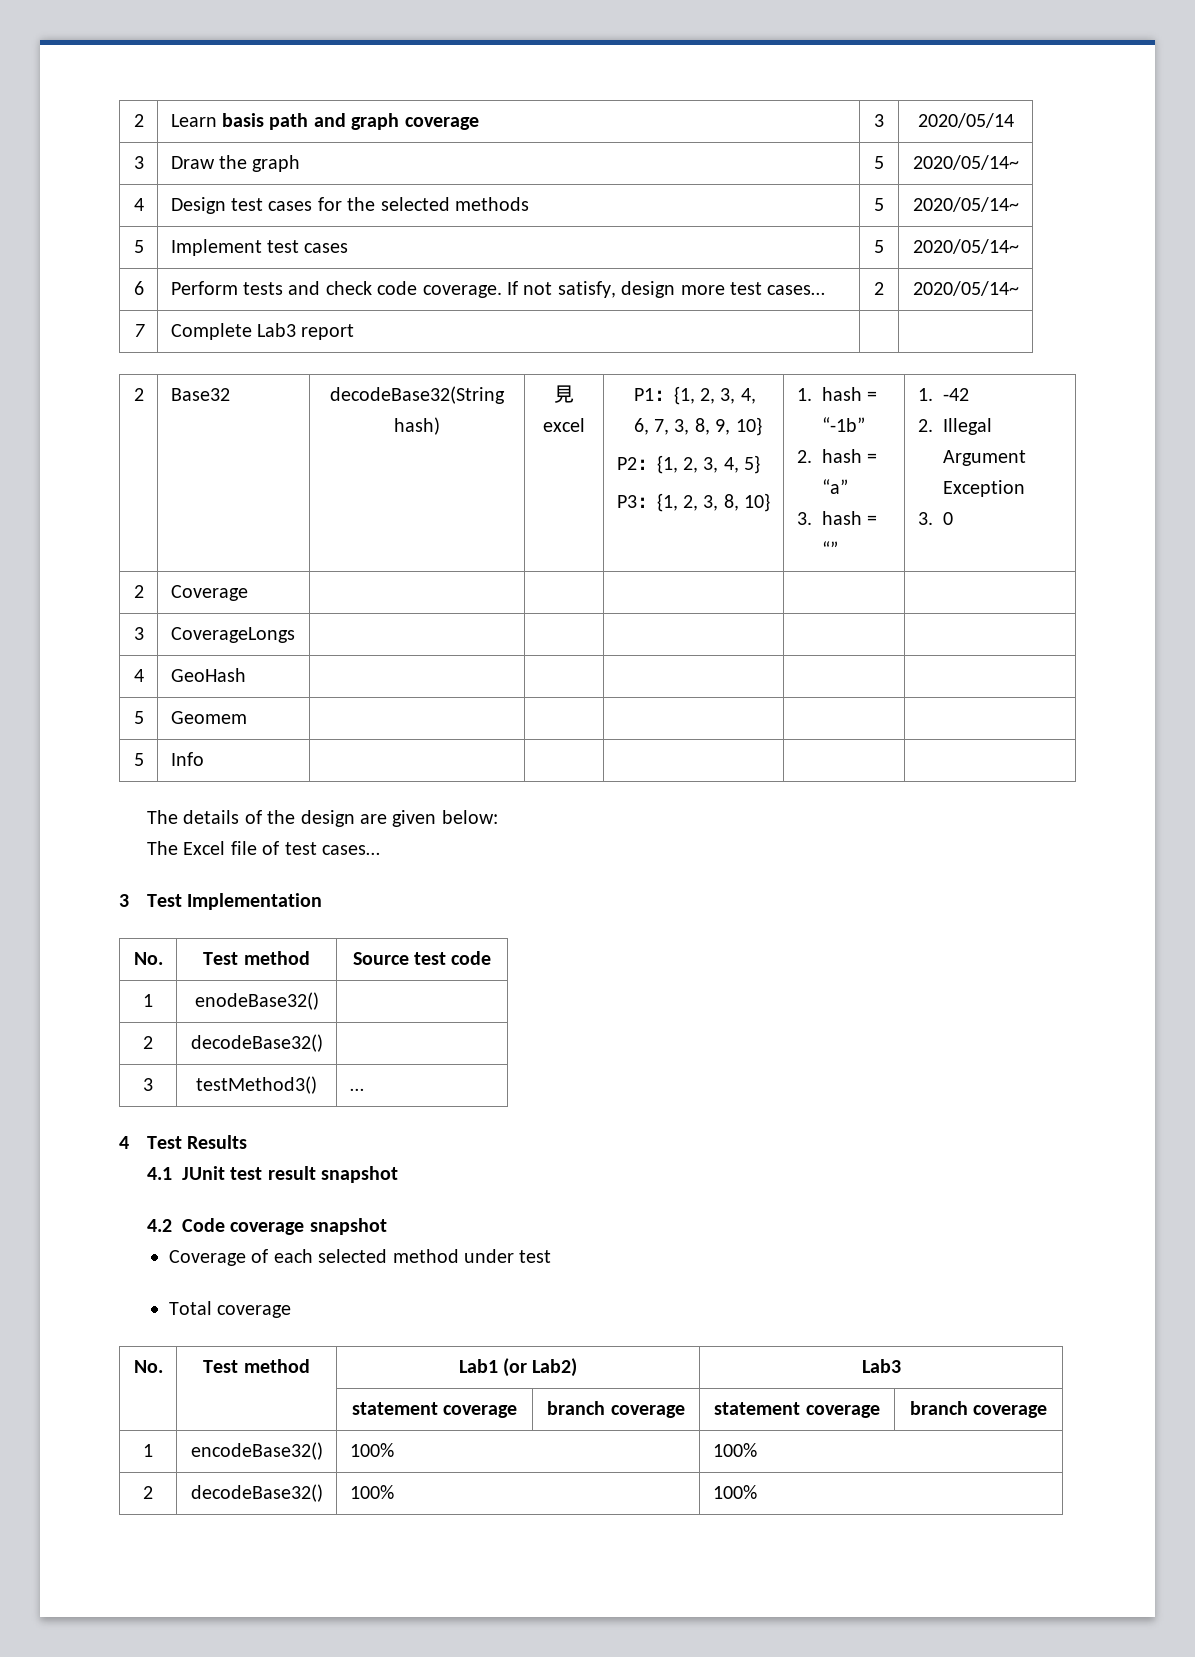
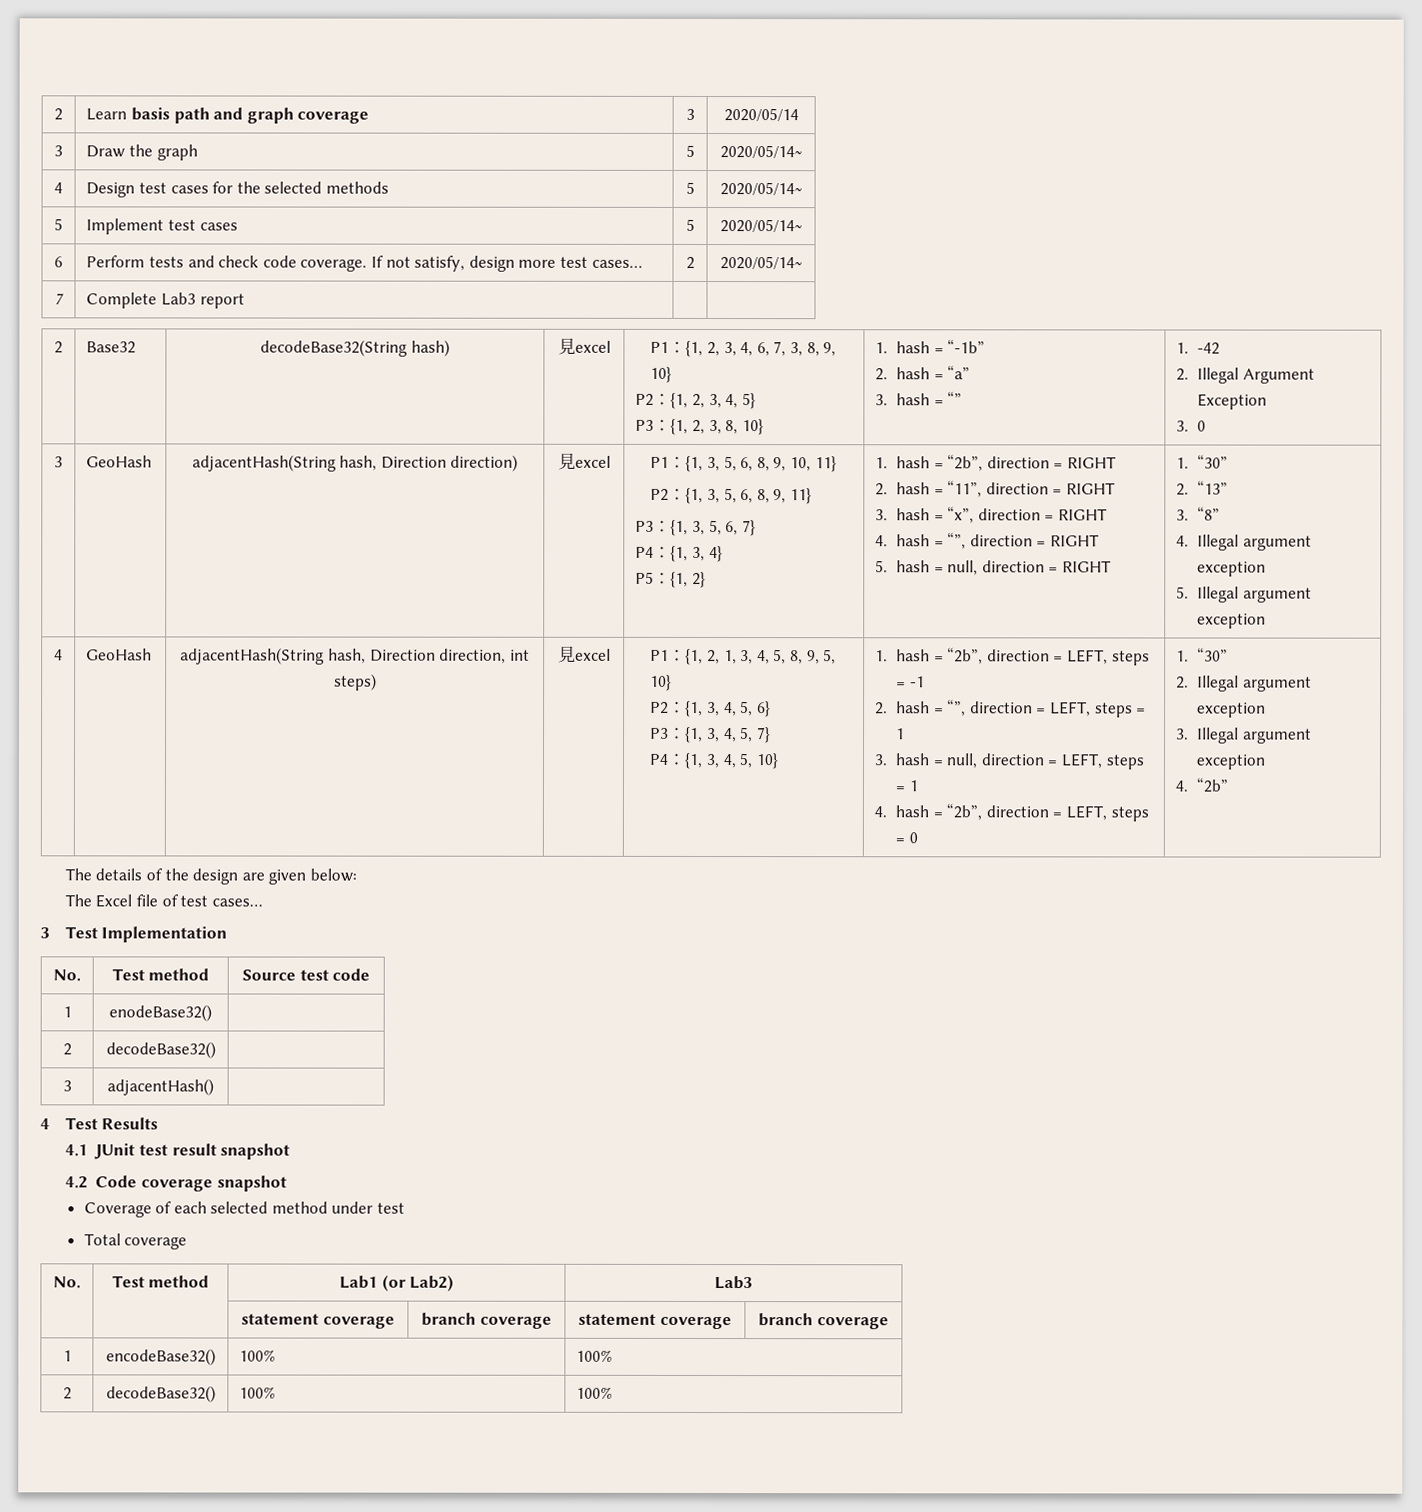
[133,585,144,598] [170,585,248,601] [133,627,144,640] [170,627,295,643] [133,669,144,682] [170,668,246,682] [133,711,144,724] [170,711,247,724] [133,753,144,766] [170,752,204,766] // 2 | Coverage | | | | | // 3 | CoverageLongs | | | | | // 4 | GeoHash | | | | | // 5 | Geomem | | | | | // 5 | Info | | | | | -> [54,456,63,468] [86,455,153,468] [191,454,519,472] [557,452,611,470] [650,455,837,473] [650,487,812,505] [635,519,756,537] [635,545,723,563] [635,571,707,588] [875,454,1116,472] [875,480,1115,498] [875,506,1107,524] [875,532,1099,550] [875,560,1111,576] [1176,454,1228,469] [1176,480,1228,496] [1176,506,1220,521] [1176,534,1312,551] [1196,561,1266,577] [1176,586,1312,603] [1196,613,1266,629] [54,649,63,661] [86,648,153,661] [180,647,530,665] [333,673,377,691] [557,645,611,663] [650,648,837,665] [650,674,673,691] [650,700,771,718] [650,726,771,744] [649,752,779,770] [875,647,1150,666] [895,676,925,688] [875,699,1147,718] [895,728,905,740] [874,753,1145,770] [894,780,918,792] [874,803,1149,822] [894,832,918,844] [1176,647,1228,662] [1176,675,1312,692] [1196,702,1266,718] [1176,727,1312,744] [1195,754,1266,770] [1175,777,1228,793] // 3 | GeoHash | adjacentHash(String hash, Direction direction) | 見excel | P1：{1, 3, 5, 6, 8, 9, 10, 11} // P2：{1, 3, 5, 6, 8, 9, 11} // P3：{1, 3, 5, 6, 7} // P4：{1, 3, 4} // P5：{1, 2} | 1. hash = “2b”, direction = RIGHT // 2. hash = “11”, direction = RIGHT // 3. hash = “x”, direction = RIGHT // 4. hash = “”, direction = RIGHT // 5. hash = null, direction = RIGHT | 1. “30” // 2. “13” // 3. “8” // 4. Illegal argument exception // 5. Illegal argument exception // 4 | GeoHash | adjacentHash(String hash, Direction direction, int steps) | 見excel | P1：{1, 2, 1, 3, 4, 5, 8, 9, 5, 10} // P2：{1, 3, 4, 5, 6} // P3：{1, 3, 4, 5, 7} // P4：{1, 3, 4, 5, 10} | 1. hash = “2b”, direction = LEFT, steps = -1 // 2. hash = “”, direction = LEFT, steps = 1 // 3. hash = null, direction = LEFT, steps = 1 // 4. hash = “2b”, direction = LEFT, steps = 0 | 1. “30” // 2. Illegal argument exception // 3. Illegal argument exception // 4. “2b”
[196,1076,317,1094] [349,1088,364,1091] testMethod3() | … -> [107,1078,214,1096] adjacentHash() |

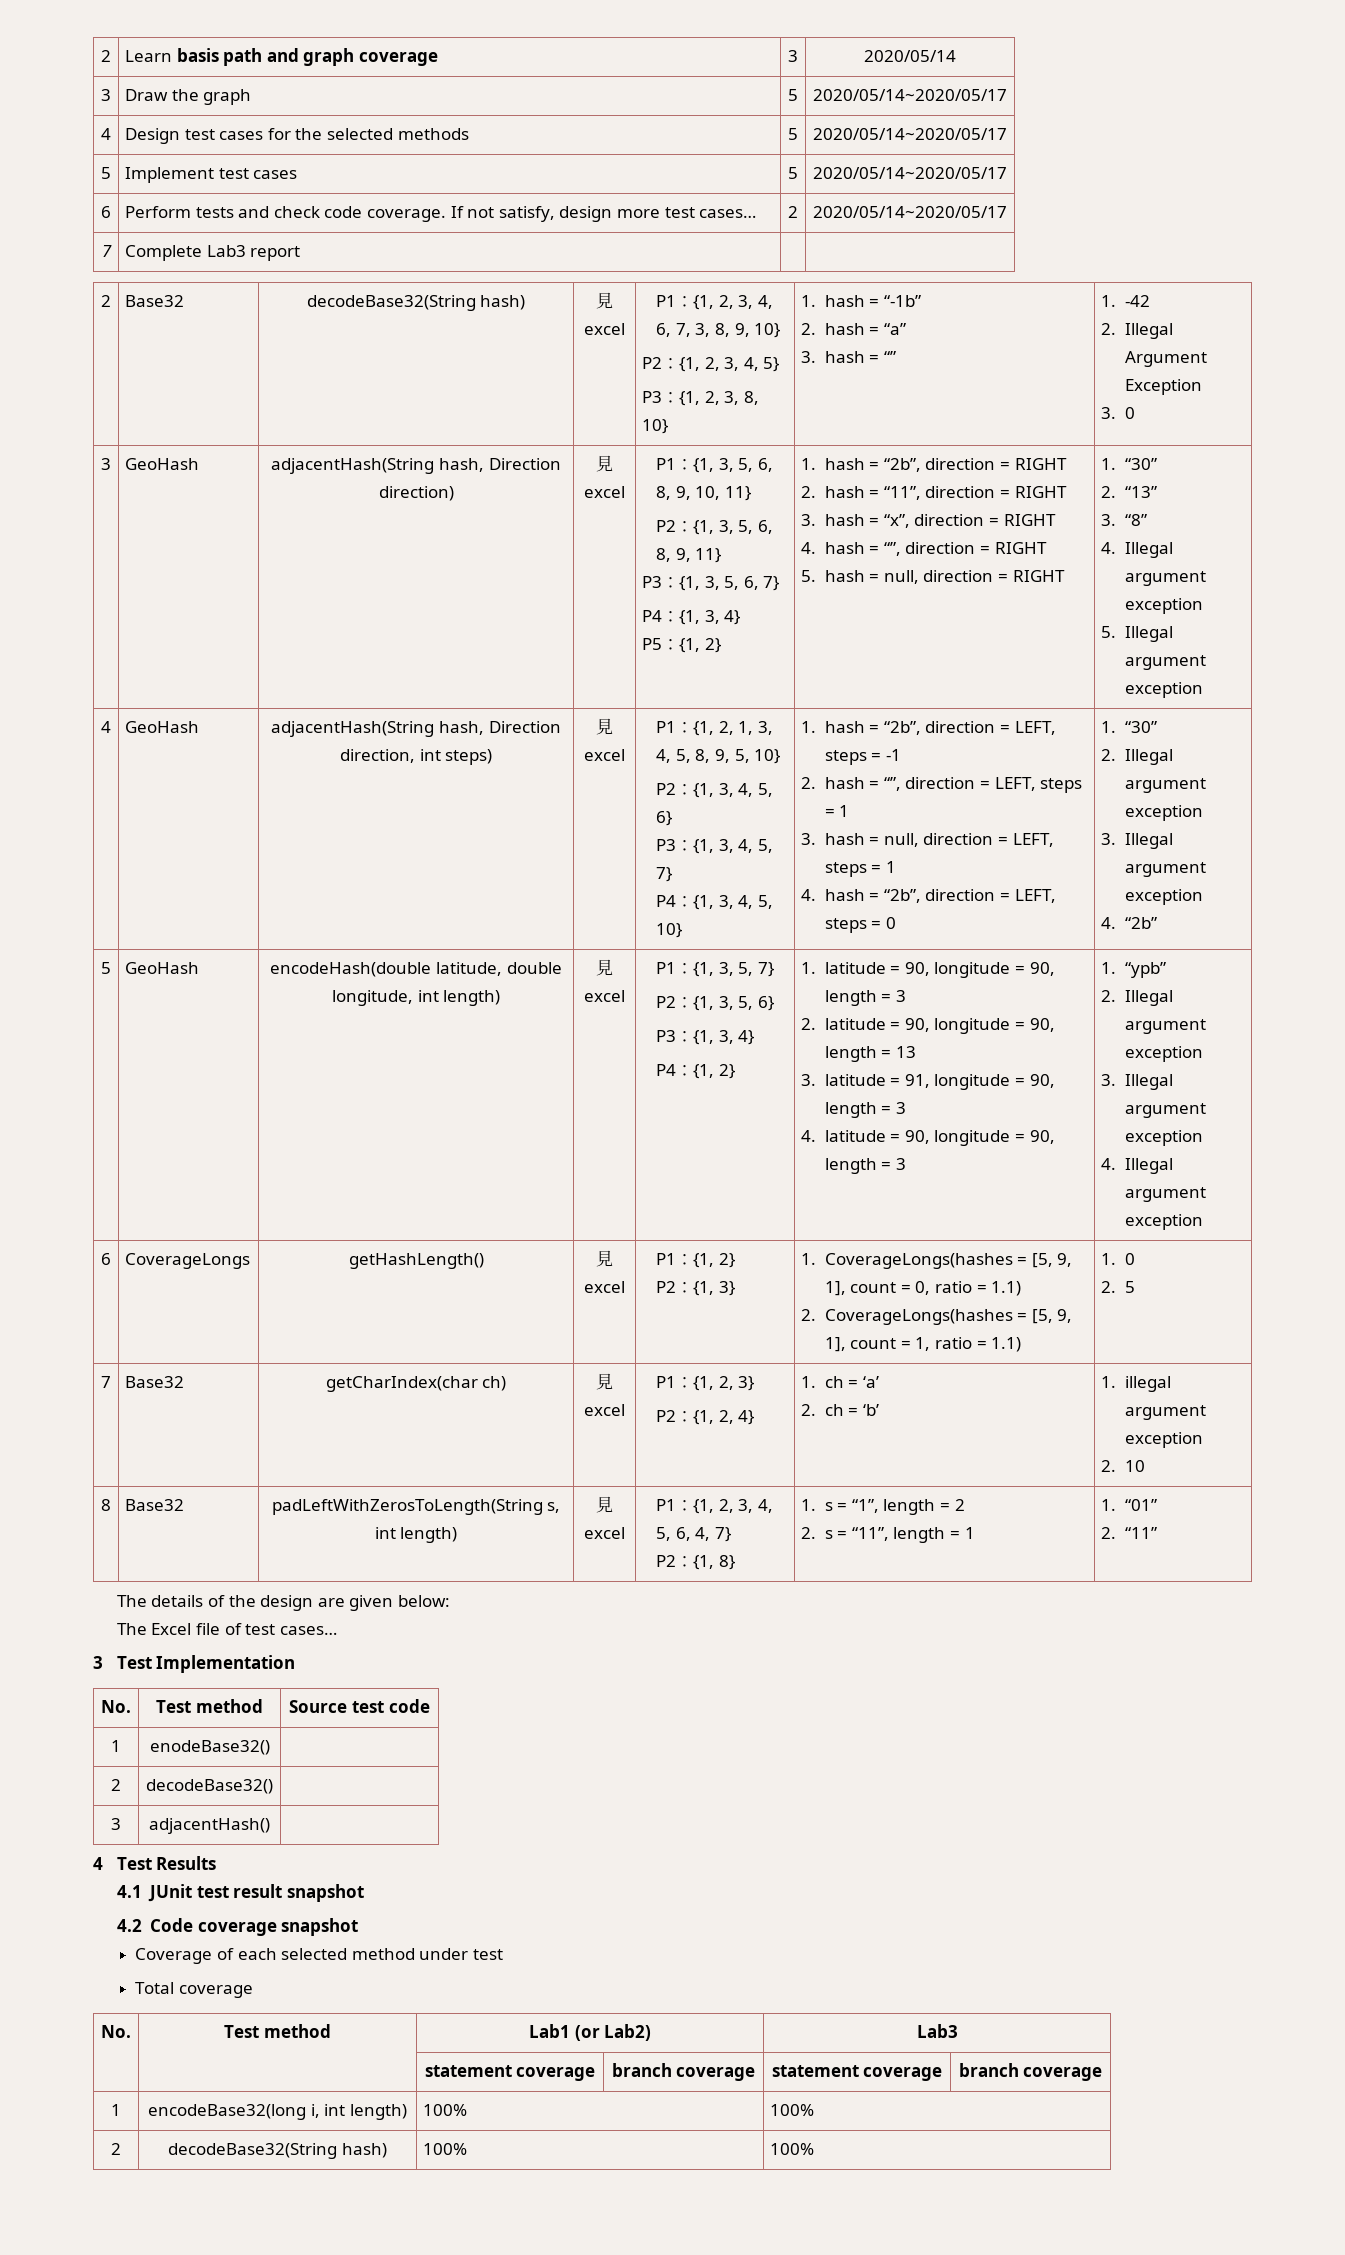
[719,145,803,159] 2020/05/14~ -> [813,89,1007,101] 2020/05/14~2020/05/17
[719,182,803,196] 2020/05/14~ -> [813,128,1007,140] 2020/05/14~2020/05/17
[719,219,803,233] 2020/05/14~ -> [813,167,1007,179] 2020/05/14~2020/05/17
[719,256,803,270] 2020/05/14~ -> [813,206,1007,218] 2020/05/14~2020/05/17
(1228, 785) none -> [101,962,111,974] [125,962,200,974] [270,962,562,977] [331,990,501,1006] [596,959,613,976] [584,990,625,1002] [656,962,775,977] [656,996,775,1011] [656,1030,755,1045] [656,1064,735,1079] [801,962,1055,978] [824,990,906,1006] [801,1018,1055,1034] [824,1046,916,1062] [801,1074,1055,1090] [824,1102,906,1118] [801,1130,1055,1146] [824,1158,906,1174] [1101,962,1166,978] [1101,990,1173,1006] [1124,1019,1206,1034] [1124,1046,1203,1062] [1101,1074,1173,1090] [1124,1103,1206,1118] [1124,1130,1203,1146] [1101,1158,1173,1174] [1124,1187,1206,1202] [1124,1214,1203,1230] [101,1253,111,1265] [125,1253,251,1269] [348,1253,484,1269] [596,1250,613,1267] [584,1281,625,1293] [656,1253,735,1268] [656,1281,735,1296] [801,1253,1073,1269] [824,1281,1022,1296] [801,1309,1073,1325] [824,1337,1022,1352] [1101,1253,1135,1265] [1101,1281,1135,1293] [101,1376,111,1388] [125,1376,185,1388] [325,1376,507,1392] [596,1373,613,1390] [584,1404,625,1416] [656,1376,755,1391] [656,1410,755,1425] [801,1376,879,1388] [801,1404,879,1416] [1101,1376,1171,1392] [1124,1405,1206,1420] [1124,1432,1203,1448] [1101,1460,1145,1472] [101,1499,111,1511] [125,1499,185,1511] [271,1499,561,1515] [374,1527,458,1543] [596,1496,613,1513] [584,1527,625,1539] [656,1499,774,1514] [656,1527,732,1542] [656,1555,735,1570] [801,1499,965,1515] [801,1527,975,1543] [1101,1499,1157,1511] [1101,1527,1157,1539] // 5 | GeoHash | encodeHash(double latitude, double longitude, int length) | 見excel | P1：{1, 3, 5, 7} // P2：{1, 3, 5, 6} // P3：{1, 3, 4} // P4：{1, 2} | 1. latitude = 90, longitude = 90, length = 3 // 2. latitude = 90, longitude = 90, length = 13 // 3. latitude = 91, longitude = 90, length = 3 // 4. latitude = 90, longitude = 90, length = 3 | 1. “ypb” // 2. Illegal argument exception // 3. Illegal argument exception // 4. Illegal argument exception // 6 | CoverageLongs | getHashLength() | 見excel | P1：{1, 2} // P2：{1, 3} | 1. CoverageLongs(hashes = [5, 9, 1], count = 0, ratio = 1.1) // 2. CoverageLongs(hashes = [5, 9, 1], count = 1, ratio = 1.1) | 1. 0 // 2. 5 // 7 | Base32 | getCharIndex(char ch) | 見excel | P1：{1, 2, 3} // P2：{1, 2, 4} | 1. ch = ‘a’ // 2. ch = ‘b’ | 1. illegal argument exception // 2. 10 // 8 | Base32 | padLeftWithZerosToLength(String s, int length) | 見excel | P1：{1, 2, 3, 4, 5, 6, 4, 7} // P2：{1, 8} | 1. s = “1”, length = 2 // 2. s = “11”, length = 1 | 1. “01” // 2. “11”
[105,1348,216,1366] encodeBase32() -> [148,2104,407,2120] encodeBase32(long i, int length)
[105,1385,216,1403] decodeBase32() -> [168,2143,387,2159] decodeBase32(String hash)

